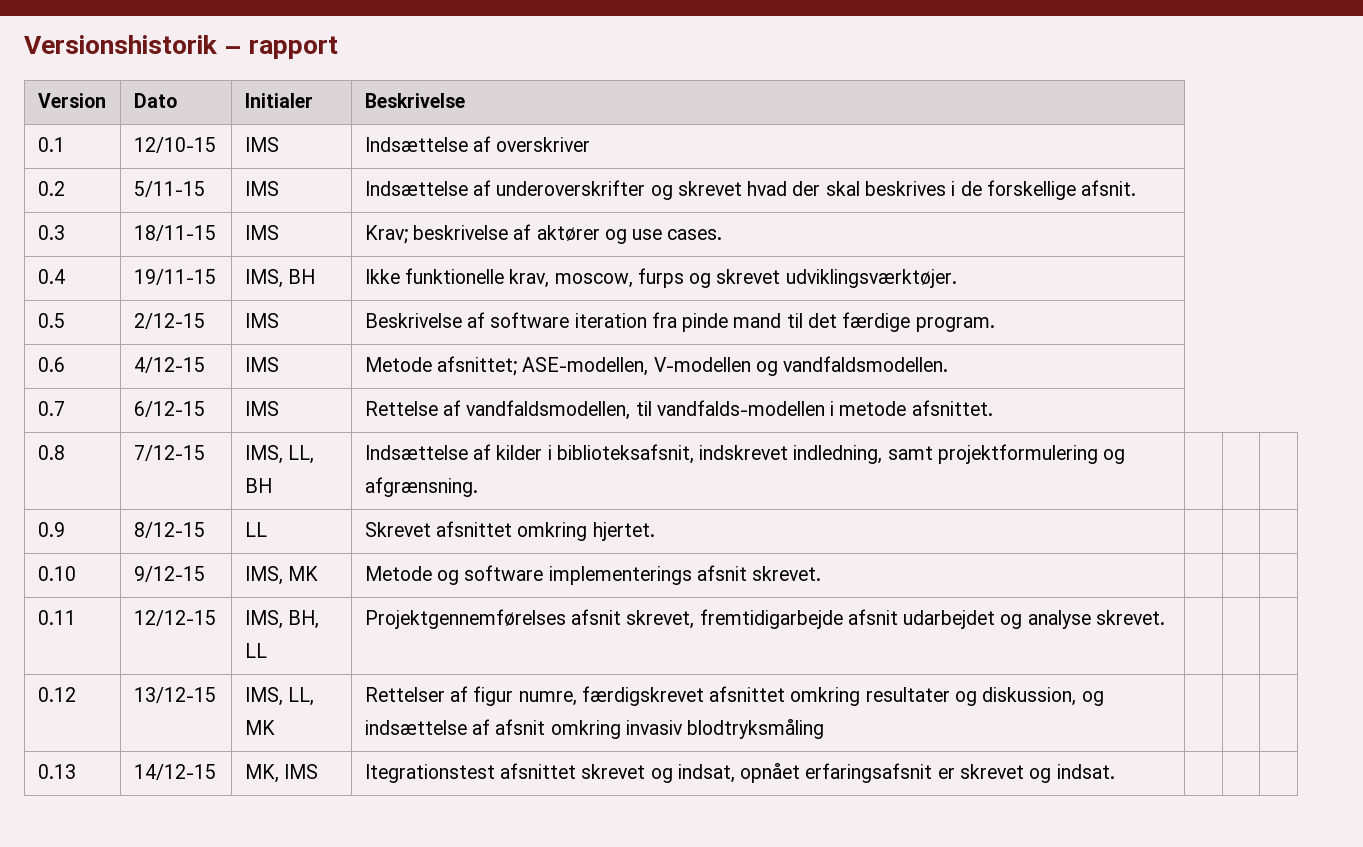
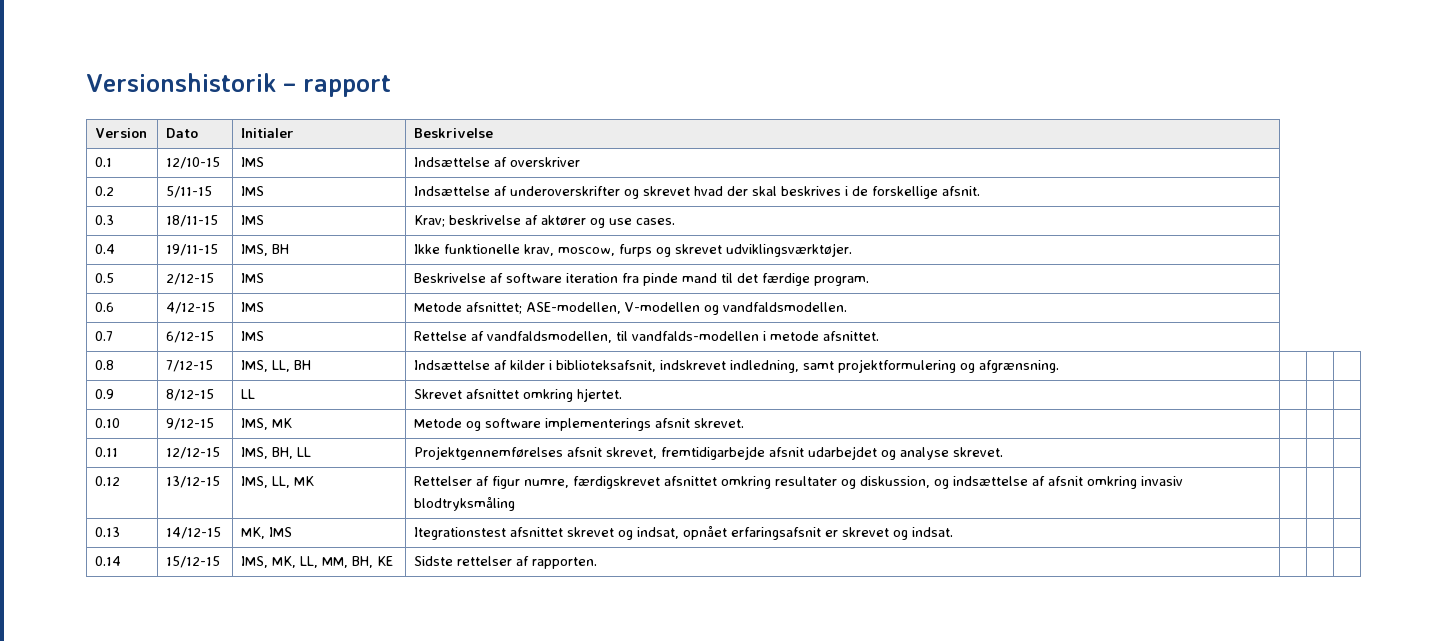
(1115, 771) none -> [95,556,122,566] [166,556,221,568] [241,556,394,568] [414,556,598,569] // 0.14 | 15/12-15 | IMS, MK, LL, MM, BH, KE | Sidste rettelser af rapporten. | | |

